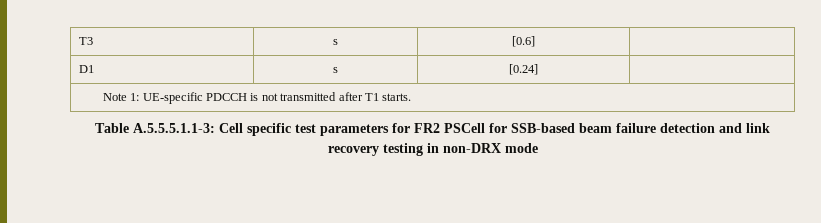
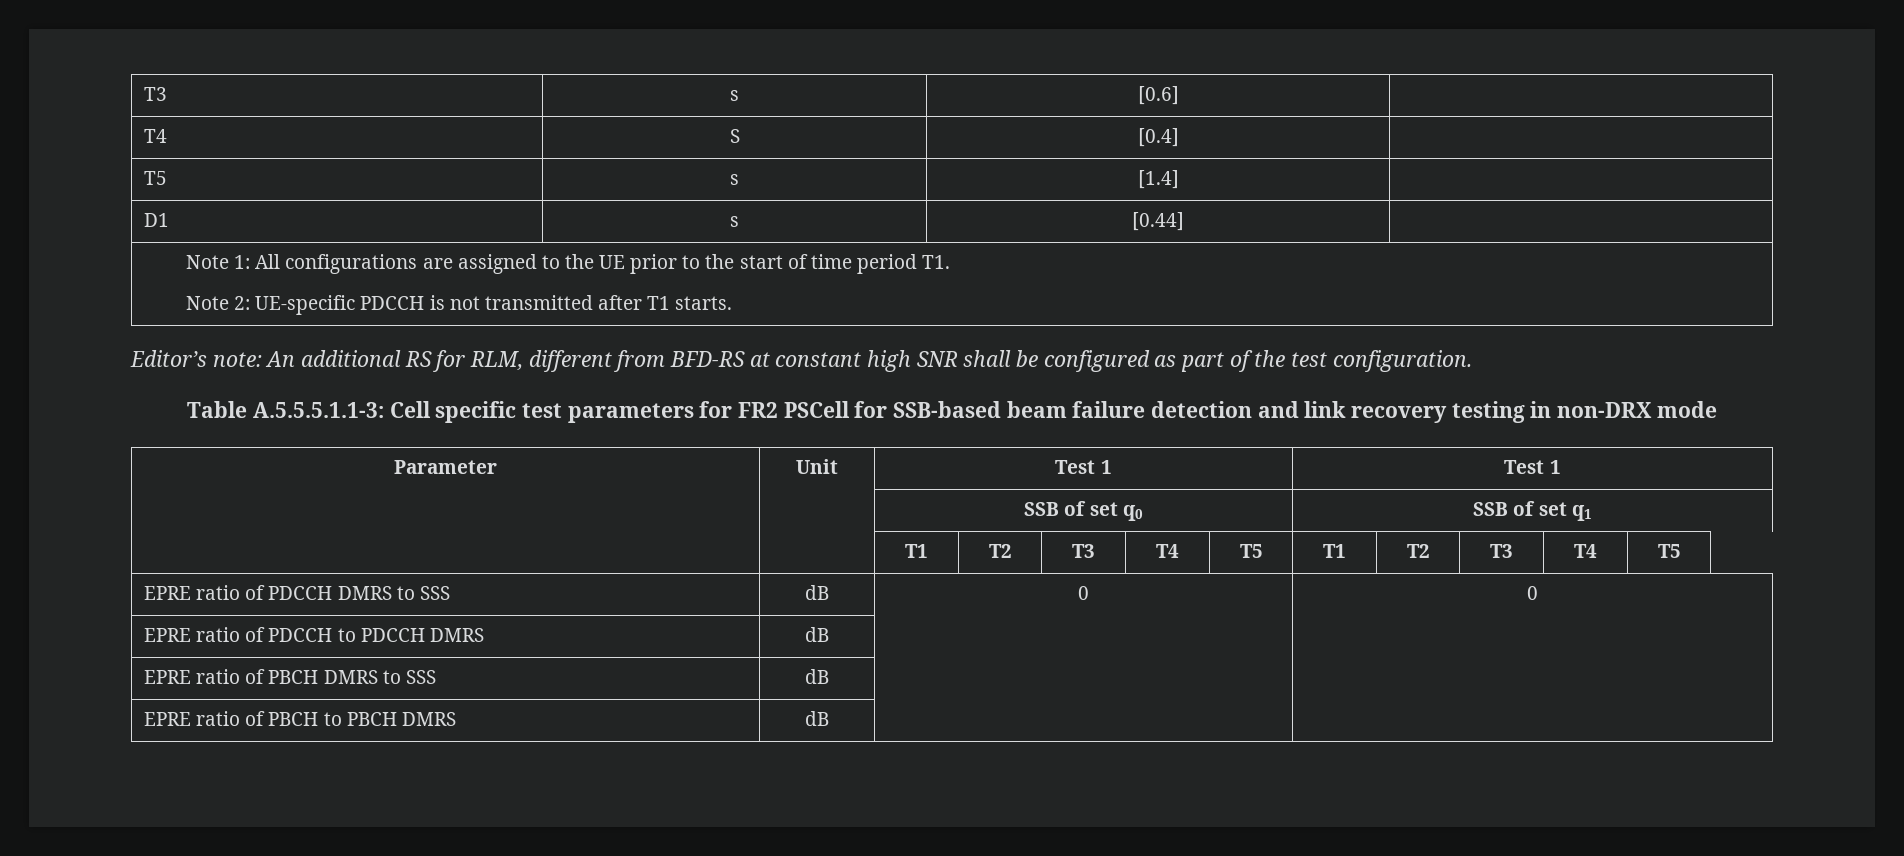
(535, 41) none -> [144,129,168,143] [729,129,740,143] [1137,128,1179,147] [144,171,168,185] [730,174,740,185] [1137,170,1179,189] // T4 | S | [0.4] | // T5 | s | [1.4] |
[509,64,538,75] [0.24] -> [1132,212,1184,231] [0.44]
(140, 97) none -> [255,254,951,274] [186,296,251,310] All configurations are assigned to the UE prior to the start of time period T1. // Note 2:
(412, 97) none -> [130,350,1472,372] // Editor’s note: An additional RS for RLM, different from BFD-RS at constant high SNR shall be configured as part of the test configuration.
(538, 148) none -> [394,460,497,474] [796,459,839,474] [1055,460,1112,474] [1504,460,1561,474] [1024,501,1143,521] [1473,501,1592,521] [905,544,928,558] [988,544,1012,558] [1072,544,1095,558] [1156,544,1179,558] [1239,544,1263,558] [1323,544,1346,558] [1406,544,1430,558] [1490,544,1513,558] [1574,544,1597,558] [1657,544,1681,558] [144,585,450,600] [805,585,830,600] [1078,586,1089,600] [1527,586,1538,600] [144,627,484,642] [805,627,830,642] [144,669,436,684] [805,669,830,684] [144,711,456,726] [805,711,830,726] // Parameter | Unit | Test 1 | Test 1 // | | SSB of set q0 | SSB of set q1 // | | T1 | T2 | T3 | T4 | T5 | T1 | T2 | T3 | T4 | T5 // EPRE ratio of PDCCH DMRS to SSS | dB | 0 | 0 // EPRE ratio of PDCCH to PDCCH DMRS | dB | | // EPRE ratio of PBCH DMRS to SSS | dB | | // EPRE ratio of PBCH to PBCH DMRS | dB | |

